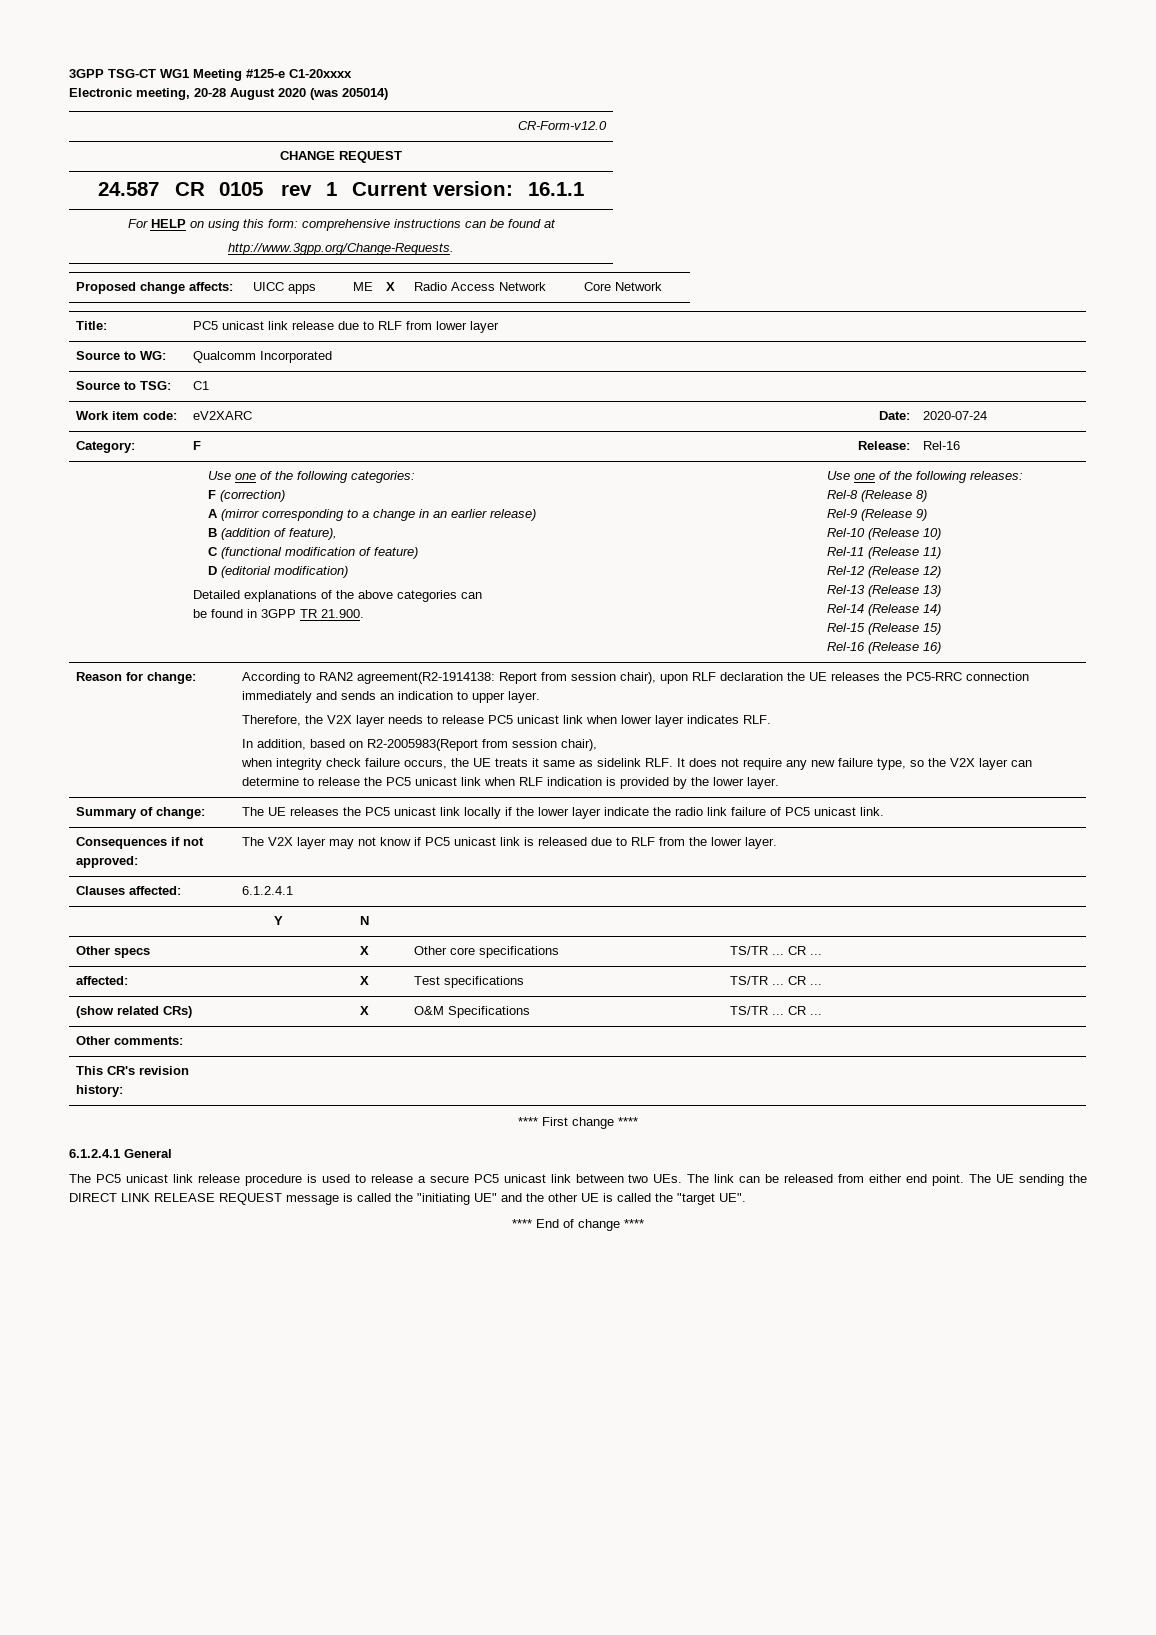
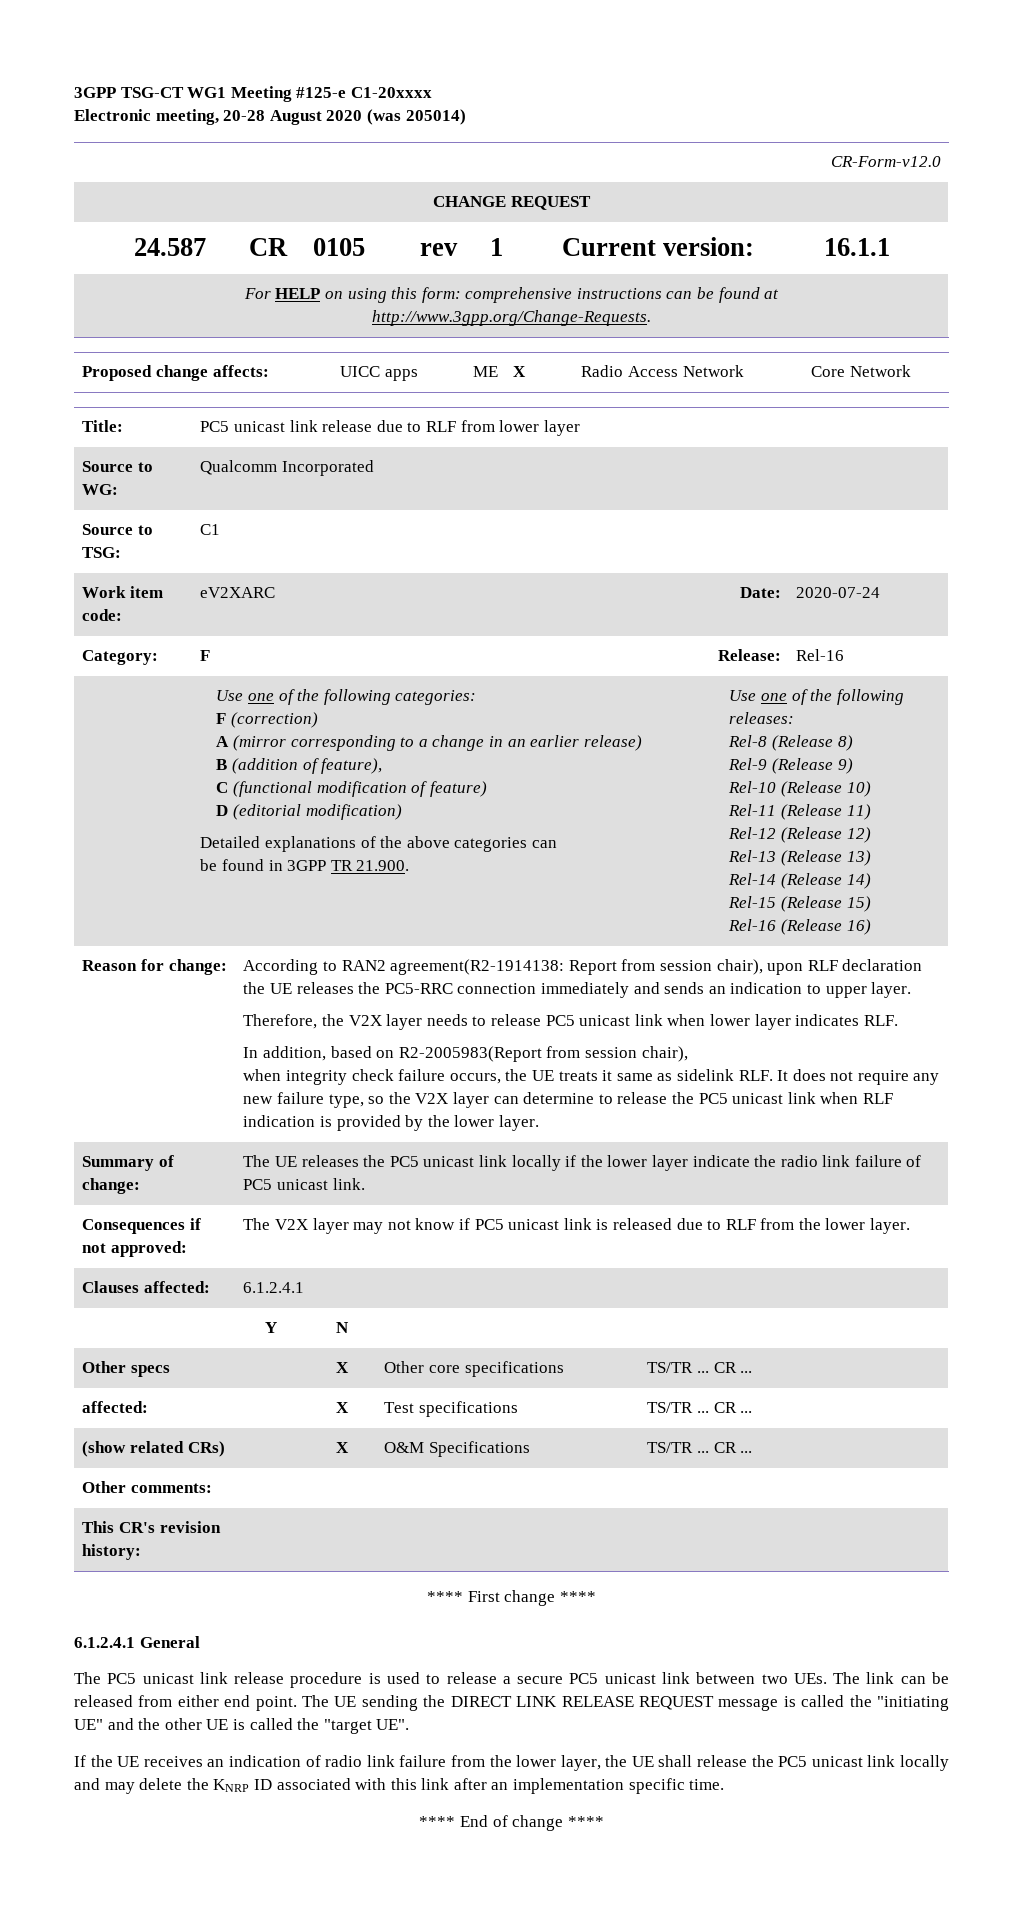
(746, 1197) none -> [74,1755,950,1771] [74,1778,725,1794] // If the UE receives an indication of radio link failure from the lower layer, the UE shall release the PC5 unicast link locally and may delete the KNRP ID associated with this link after an implementation specific time.

